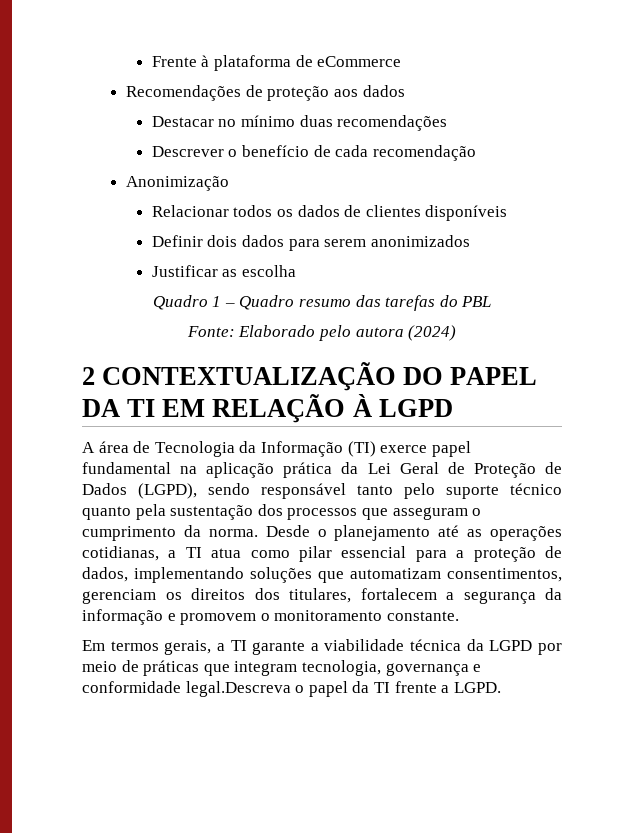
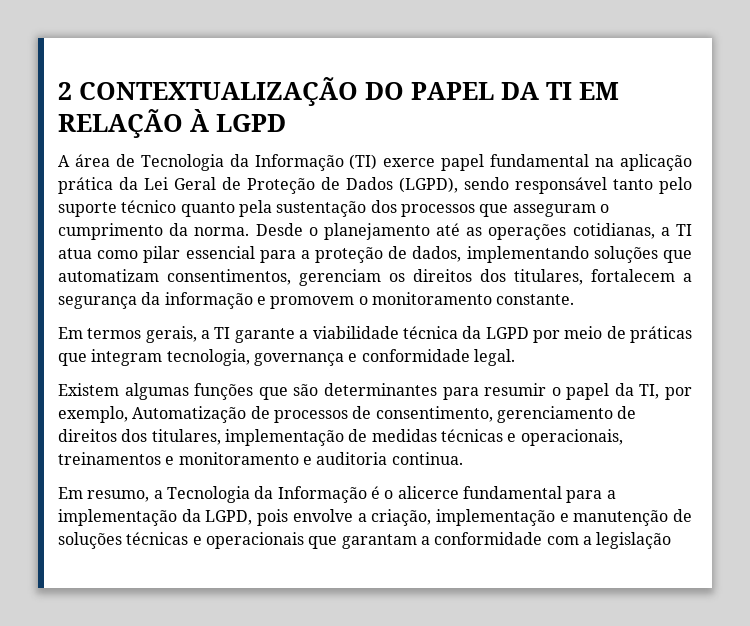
[151,55,402,71] [126,85,405,101] [151,115,448,131] [151,145,476,161] [126,176,230,191] [151,205,508,221] [151,235,470,251] [151,265,297,277] [152,295,492,311] [186,325,457,341] Frente à plataforma de eCommerce // Recomendações de proteção aos dados // Destacar no mínimo duas recomendações // Descrever o benefício de cada recomendação // Anonimização // Relacionar todos os dados de clientes disponíveis // Definir dois dados para serem anonimizados // Justificar as escolha // Quadro 1 – Quadro resumo das tarefas do PBL // Fonte: Elaborado pelo autora (2024) // -> (58, 91) none
[185,681,501,697] legal.Descreva o papel da TI frente a LGPD. -> [473,349,515,366] [58,383,693,400] [58,406,637,423] [58,429,623,446] [58,452,463,465] [58,486,616,503] [58,509,693,526] [58,532,672,549] legal. // Existem algumas funções que são determinantes para resumir o papel da TI, por exemplo, Automatização de processos de consentimento, gerenciamento de direitos dos titulares, implementação de medidas técnicas e operacionais, treinamentos e monitoramento e auditoria continua. // Em resumo, a Tecnologia da Informação é o alicerce fundamental para a implementação da LGPD, pois envolve a criação, implementação e manutenção de soluções técnicas e operacionais que garantam a conformidade com a legislação

